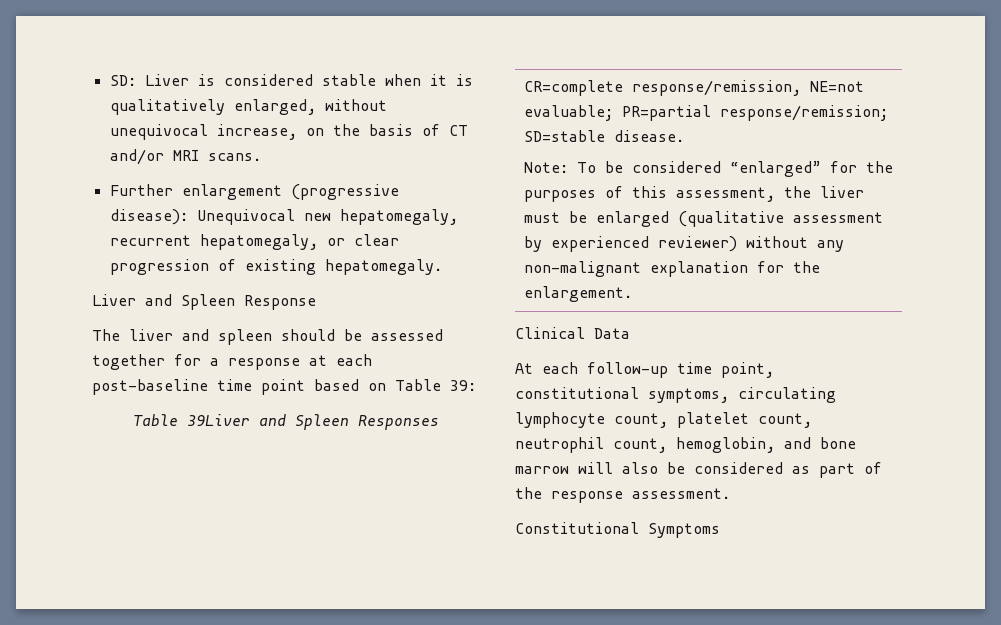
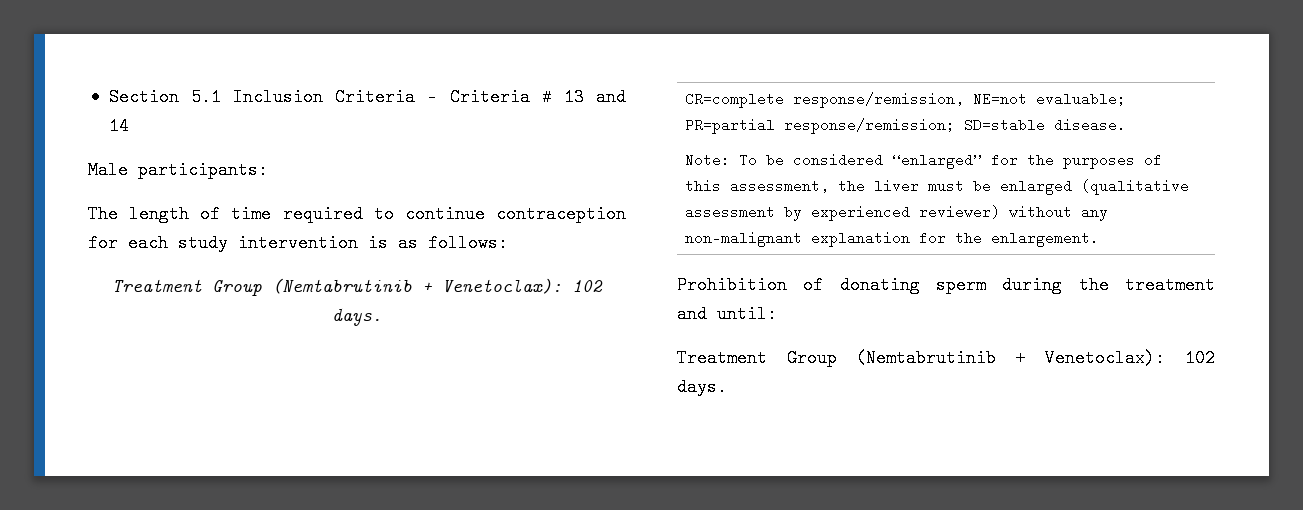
[109,74,473,86] [109,99,387,115] [109,124,468,140] [109,149,261,165] [109,184,399,200] [109,209,458,225] [109,234,399,250] [109,259,442,275] [92,294,316,310] [92,329,443,345] [92,354,372,370] [92,379,476,395] [132,414,439,430] SD: Liver is considered stable when it is qualitatively enlarged, without unequivocal increase, on the basis of CT and/or MRI scans. // Further enlargement (progressive disease): Unequivocal new hepatomegaly, recurrent hepatomegaly, or clear progression of existing hepatomegaly. // Liver and Spleen Response // The liver and spleen should be assessed together for a response at each post-baseline time point based on Table 39: // Table 39Liver and Spleen Responses -> [108,88,626,106] [108,117,129,135] [88,161,268,179] [88,205,626,223] [88,234,508,252] [112,278,603,296] [332,308,382,326] Section 5.1 Inclusion Criteria - Criteria # 13 and 14 // Male participants: // The length of time required to continue contraception for each study intervention is as follows: // Treatment Group (Nemtabrutinib + Venetoclax): 102 days.
[515,327,630,339] [515,362,774,378] [515,387,836,403] [515,412,812,428] [515,437,856,453] [515,462,882,478] [515,487,730,503] [515,522,720,538] Clinical Data // At each follow-up time point, constitutional symptoms, circulating lymphocyte count, platelet count, neutrophil count, hemoglobin, and bone marrow will also be considered as part of the response assessment. // Constitutional Symptoms -> [677,276,1215,294] [677,305,777,323] [677,349,1215,367] [677,378,727,396] Prohibition of donating sperm during the treatment and until: // Treatment Group (Nemtabrutinib + Venetoclax): 102 days.

